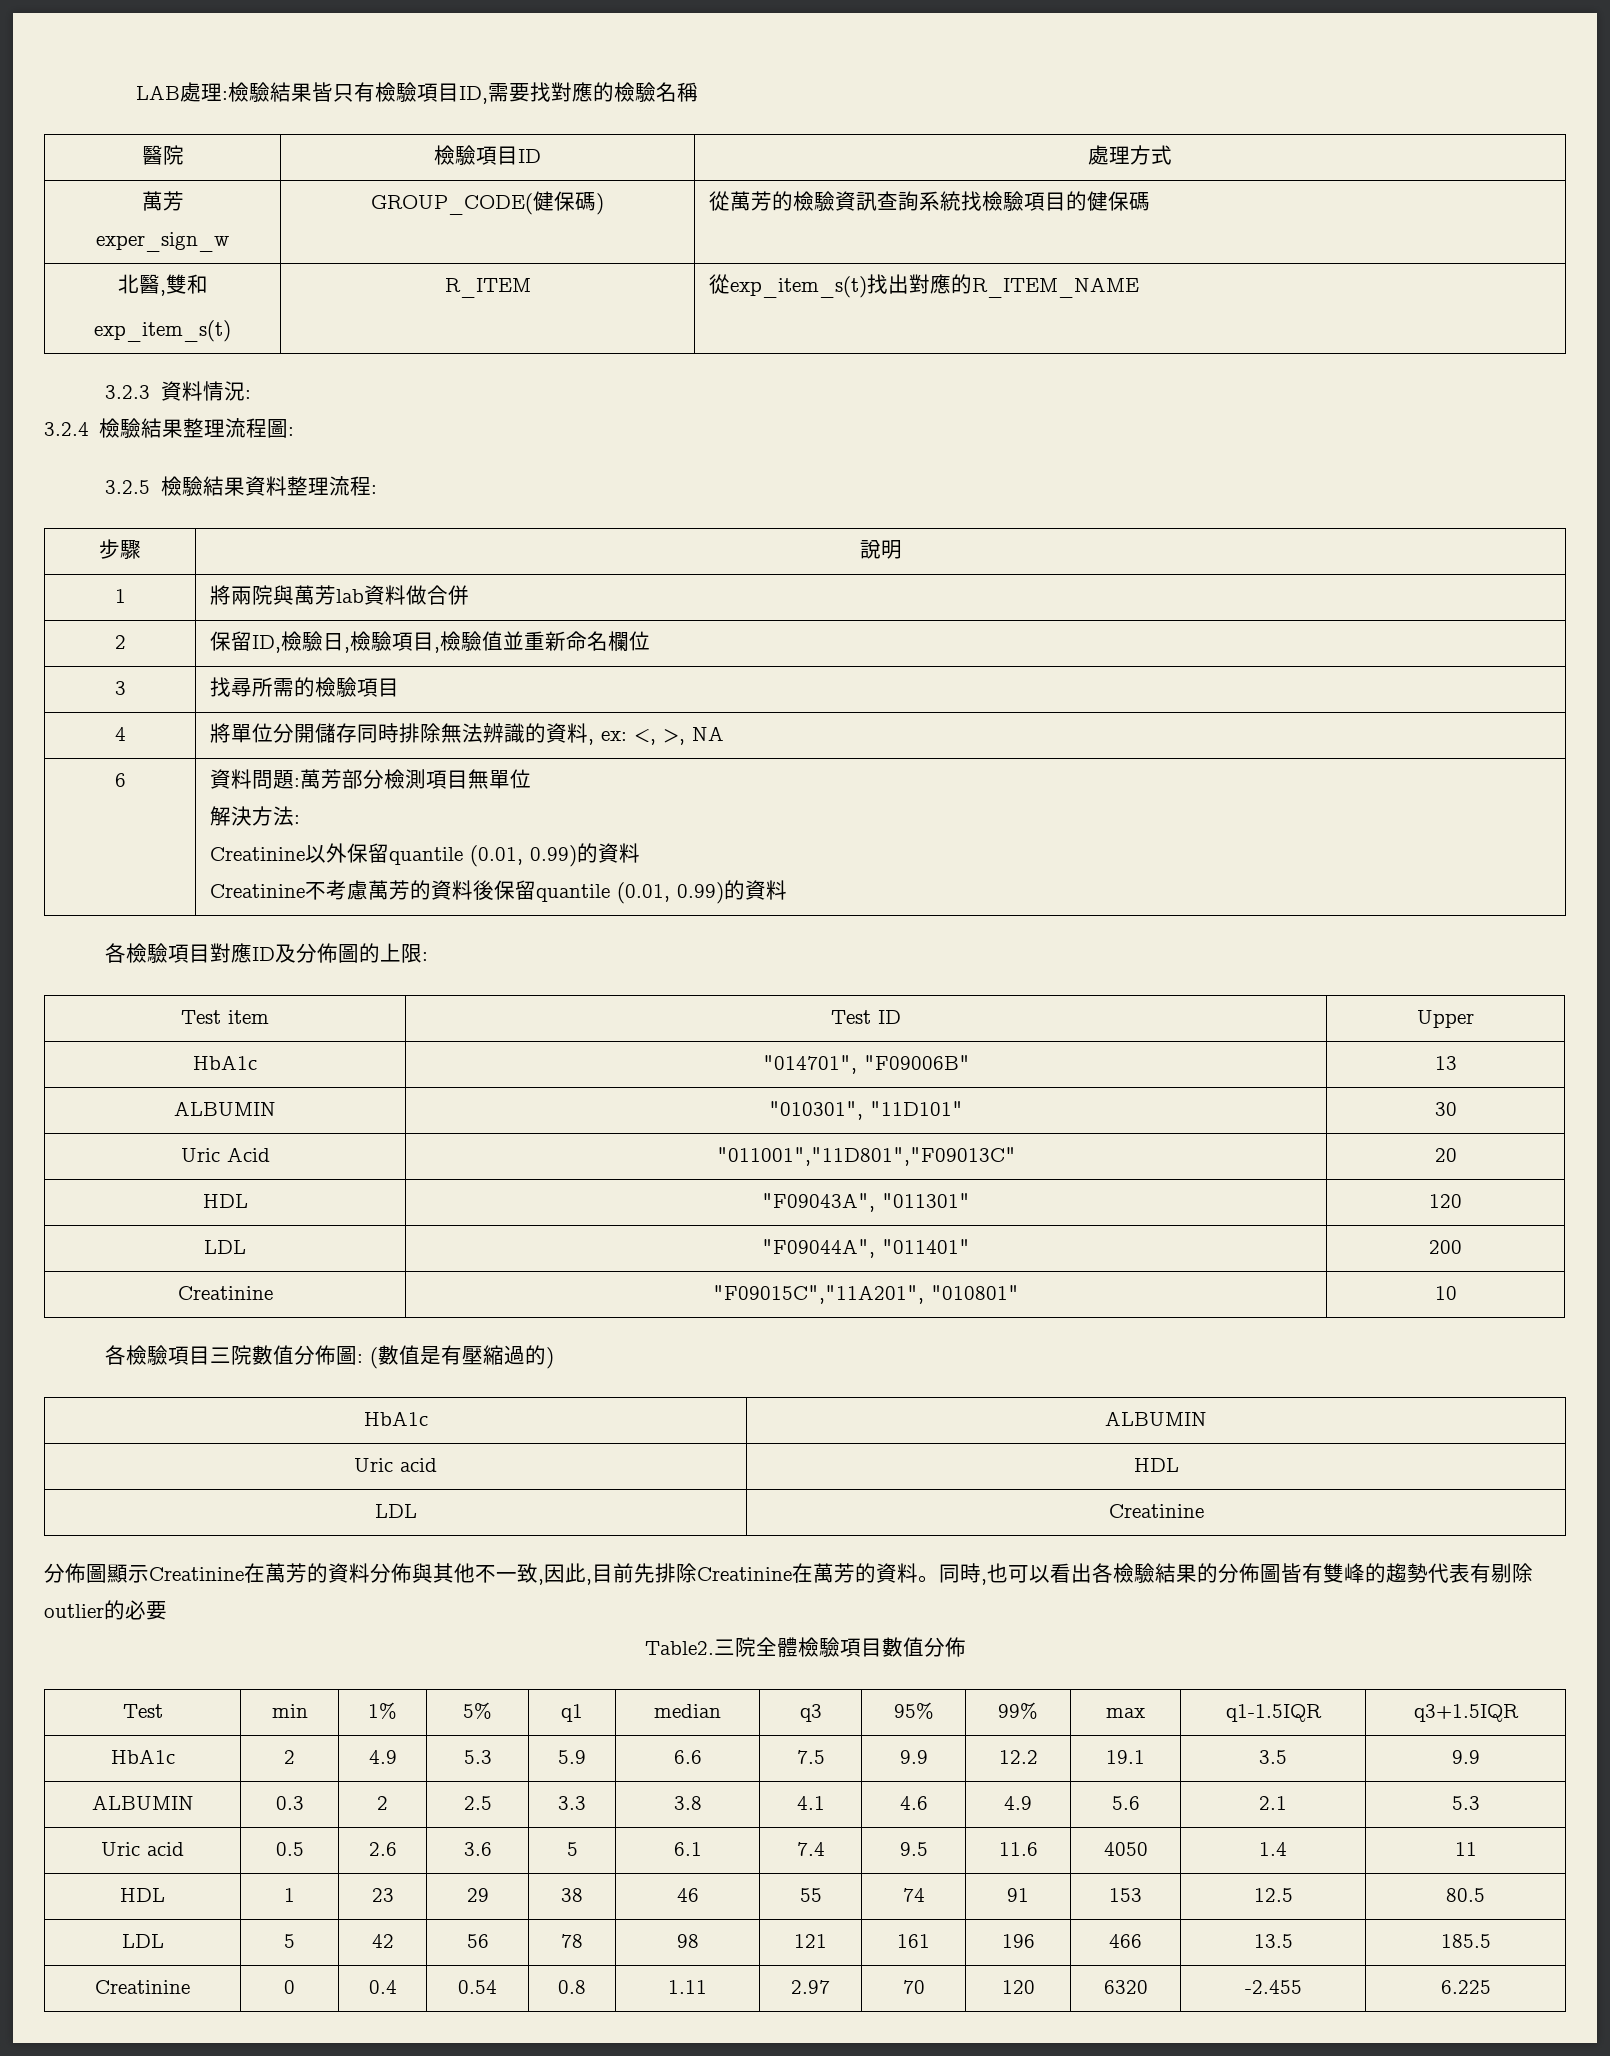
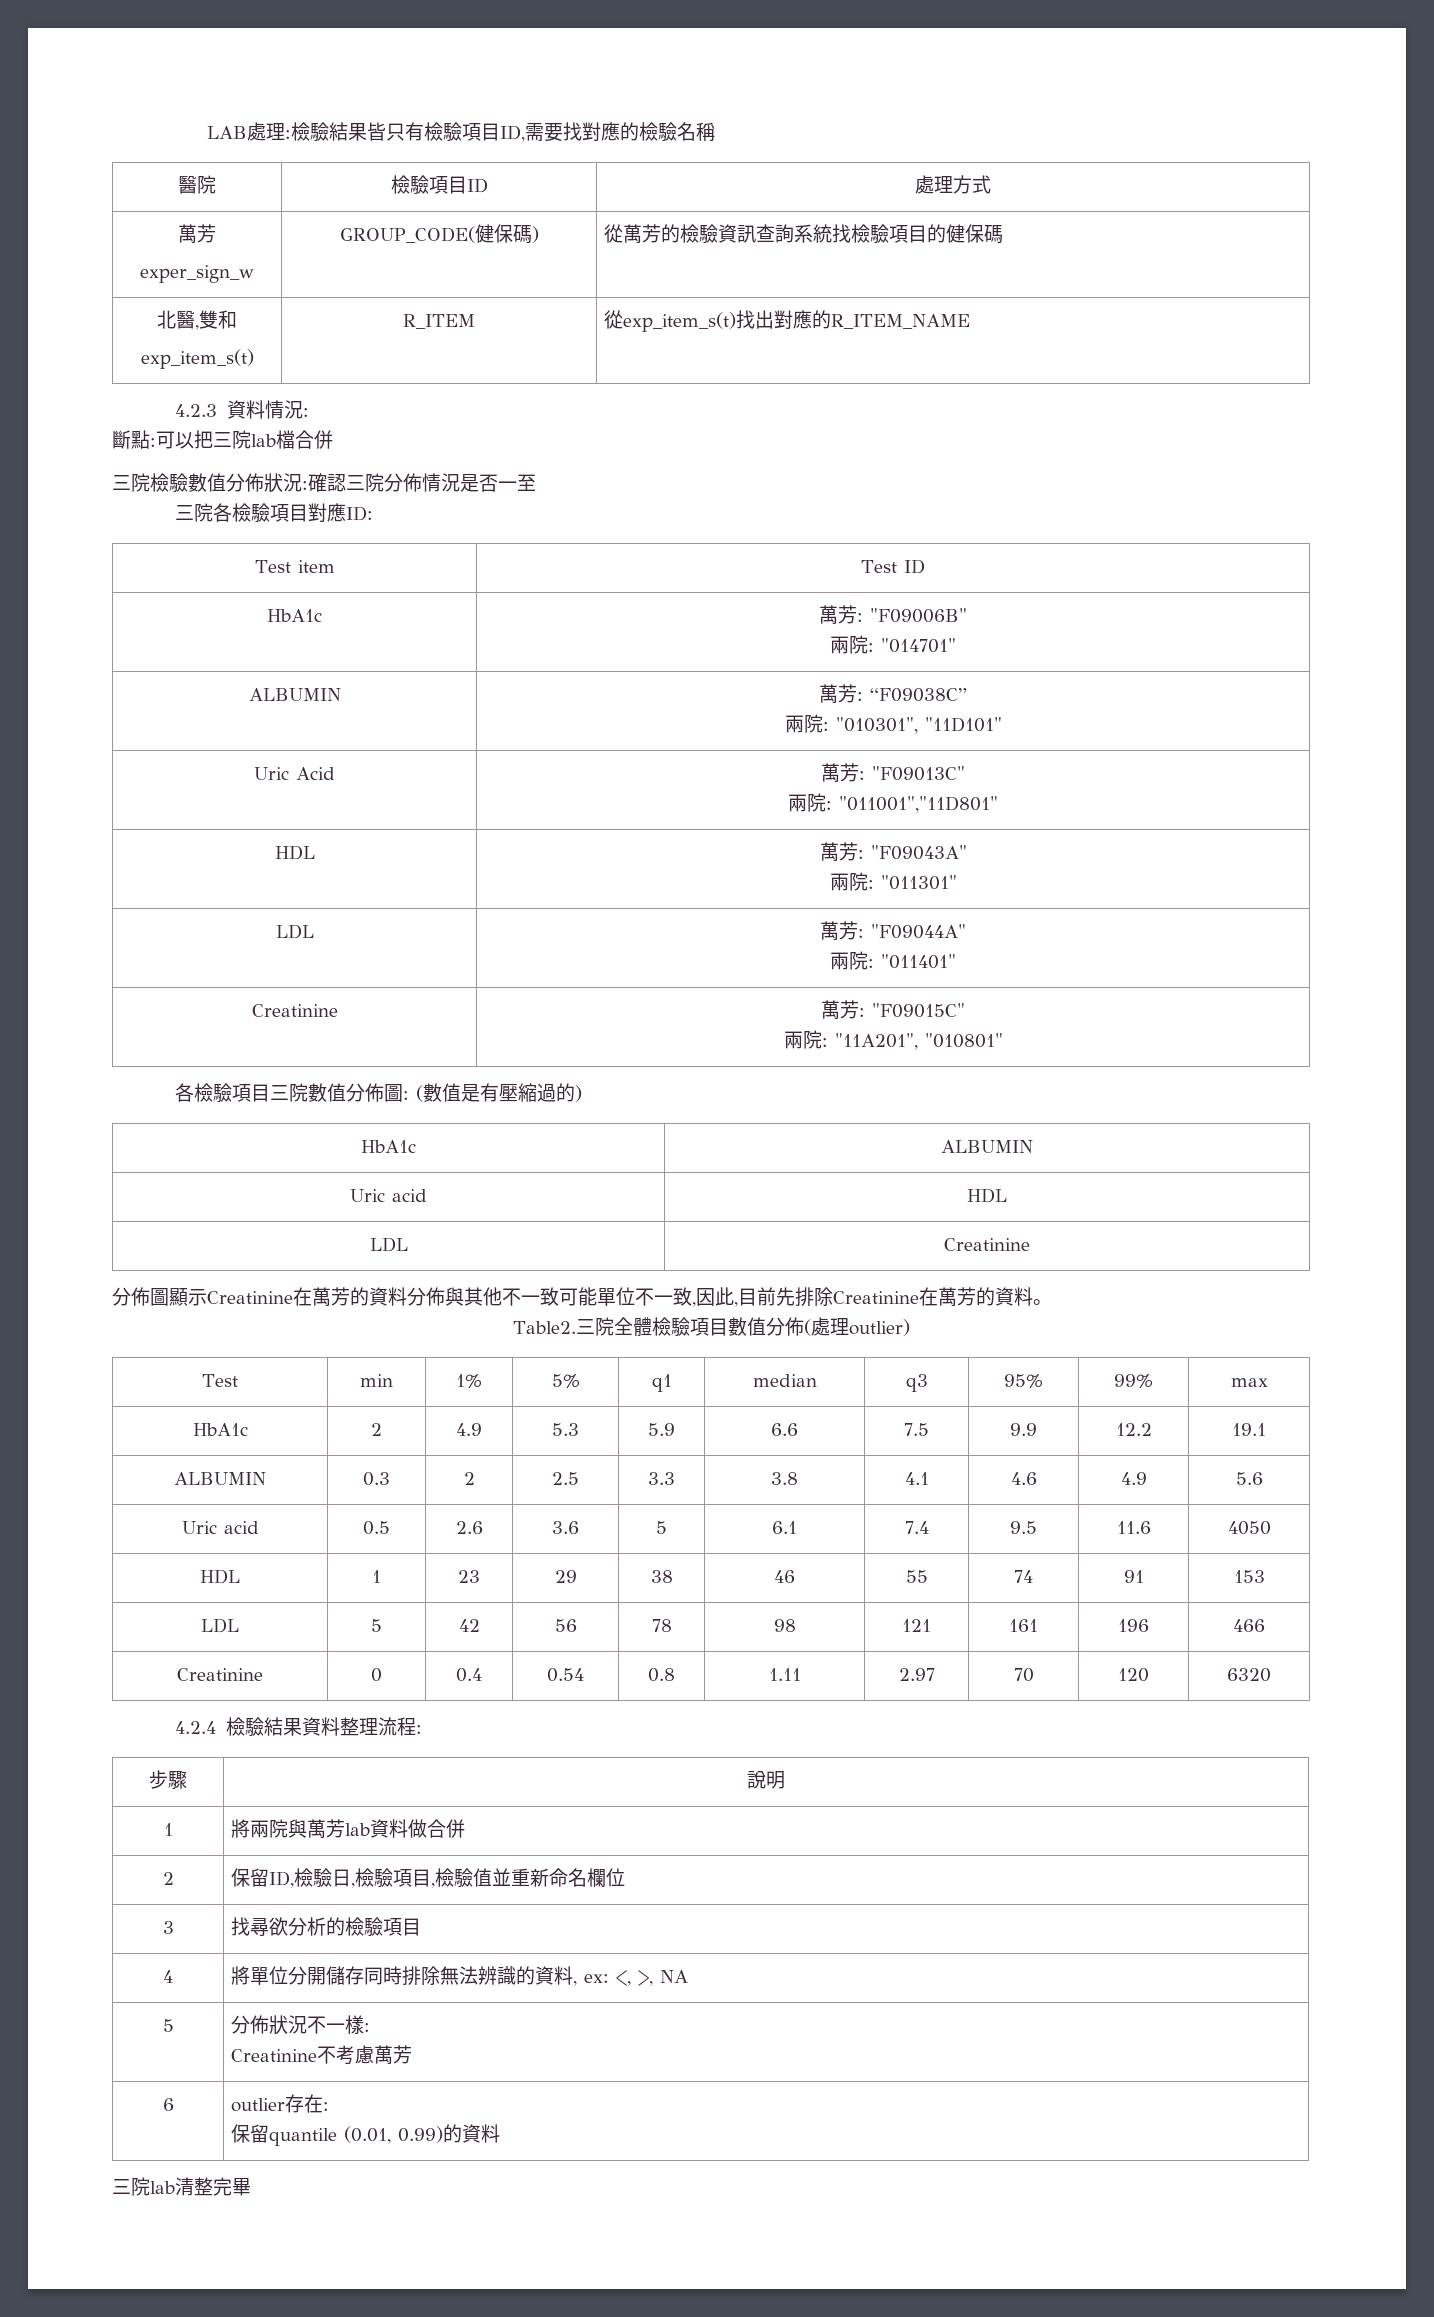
[105,385,151,399] 3.2.3 -> [175,404,218,417] 4.2.3
[44,418,295,439] [105,480,151,494] 3.2.4檢驗結果整理流程圖: // 3.2.5 -> [112,430,333,449] [112,473,536,493] [175,503,374,523] [254,560,335,573] [861,559,925,574] [267,609,322,622] [819,605,967,624] [830,635,956,654] [248,688,341,701] [819,684,967,703] [784,714,1002,734] [254,767,335,780] [821,763,965,782] [788,793,998,813] [274,845,315,860] [819,842,967,861] [829,872,957,891] [275,924,314,939] [820,921,966,940] [830,951,956,970] [251,1004,338,1017] [821,1000,965,1019] [783,1030,1003,1050] [175,1083,583,1103] [361,1140,416,1153] [941,1140,1033,1153] [350,1189,427,1202] [967,1188,1007,1203] [369,1237,408,1252] [944,1238,1030,1251] [112,1287,1052,1307] [512,1317,910,1337] [202,1374,239,1387] [360,1374,393,1387] [456,1374,482,1388] [551,1374,580,1388] [651,1374,672,1392] [752,1374,817,1387] [905,1374,928,1392] [1004,1374,1043,1388] [1114,1374,1153,1388] [1230,1378,1268,1387] [192,1423,248,1436] [371,1423,382,1436] [456,1423,482,1436] [552,1423,579,1436] [648,1423,675,1436] [771,1423,798,1436] [904,1423,929,1436] [1010,1423,1037,1436] [1115,1423,1152,1436] [1232,1423,1266,1436] [174,1472,266,1485] [363,1472,390,1486] [463,1472,475,1485] [552,1472,579,1485] [648,1472,675,1485] [771,1472,798,1485] [904,1472,929,1485] [1010,1472,1037,1485] [1120,1472,1147,1485] [1235,1472,1263,1485] [181,1521,259,1534] [363,1521,390,1535] [455,1521,483,1534] [552,1521,579,1534] [656,1521,667,1534] [772,1521,797,1534] [904,1521,929,1534] [1010,1521,1037,1534] [1116,1521,1151,1534] [1227,1521,1271,1535] [200,1569,240,1584] [372,1570,381,1583] [458,1570,480,1583] [554,1570,577,1583] [650,1570,673,1583] [774,1570,795,1583] [905,1570,928,1583] [1014,1570,1033,1583] [1123,1570,1144,1583] [1233,1570,1265,1583] [201,1618,239,1633] [371,1619,382,1632] [458,1619,480,1632] [554,1619,577,1632] [651,1619,672,1632] [773,1619,796,1632] [902,1619,931,1632] [1009,1619,1038,1632] [1118,1619,1149,1632] [1233,1619,1265,1632] [177,1668,263,1681] [371,1668,382,1682] [456,1668,482,1682] [547,1668,584,1682] [648,1668,675,1682] [768,1668,801,1681] [898,1668,935,1681] [1013,1668,1034,1682] [1118,1668,1149,1682] [1227,1668,1271,1682] [175,1721,217,1734] 斷點:可以把三院lab檔合併 // 三院檢驗數值分佈狀況:確認三院分佈情況是否一至 // 三院各檢驗項目對應ID: // Test item | Test ID // HbA1c | 萬芳: "F09006B" // 兩院: "014701" // ALBUMIN | 萬芳: “F09038C” // 兩院: "010301", "11D101" // Uric Acid | 萬芳: "F09013C" // 兩院: "011001","11D801" // HDL | 萬芳: "F09043A" // 兩院: "011301" // LDL | 萬芳: "F09044A" // 兩院: "011401" // Creatinine | 萬芳: "F09015C" // 兩院: "11A201", "010801" // 各檢驗項目三院數值分佈圖: (數值是有壓縮過的) // HbA1c | ALBUMIN // Uric acid | HDL // LDL | Creatinine // 分佈圖顯示Creatinine在萬芳的資料分佈與其他不一致可能單位不一致,因此,目前先排除Creatinine在萬芳的資料。 // Table2.三院全體檢驗項目數值分佈(處理outlier) // Test | min | 1% | 5% | q1 | median | q3 | 95% | 99% | max // HbA1c | 2 | 4.9 | 5.3 | 5.9 | 6.6 | 7.5 | 9.9 | 12.2 | 19.1 // ALBUMIN | 0.3 | 2 | 2.5 | 3.3 | 3.8 | 4.1 | 4.6 | 4.9 | 5.6 // Uric acid | 0.5 | 2.6 | 3.6 | 5 | 6.1 | 7.4 | 9.5 | 11.6 | 4050 // HDL | 1 | 23 | 29 | 38 | 46 | 55 | 74 | 91 | 153 // LDL | 5 | 42 | 56 | 78 | 98 | 121 | 161 | 196 | 466 // Creatinine | 0 | 0.4 | 0.54 | 0.8 | 1.11 | 2.97 | 70 | 120 | 6320 // 4.2.4
[251,677,294,697] 所需 -> [268,1917,326,1936] 欲分析
[114,773,126,787] [209,769,531,789] [209,806,300,826] [209,843,640,867] 6 | 資料問題:萬芳部分檢測項目無單位 // 解決方法: // Creatinine以外保留quantile (0.01, 0.99)的資料 -> [162,2019,174,2032] [230,2015,370,2035] 5 | 分佈狀況不一樣:
[409,880,787,904] [105,943,429,964] [181,1010,269,1024] [831,1010,901,1024] [1417,1010,1474,1028] [193,1055,257,1070] [762,1055,970,1074] [1434,1056,1457,1070] [174,1101,276,1116] [769,1101,963,1120] [1434,1102,1457,1116] [180,1147,270,1162] [716,1147,1016,1166] [1434,1148,1457,1162] [202,1194,248,1208] [762,1193,970,1212] [1429,1194,1462,1208] [204,1240,246,1254] [762,1239,970,1258] [1429,1240,1462,1254] [177,1286,273,1300] [713,1285,1019,1304] [1434,1286,1457,1300] [105,1345,555,1369] [363,1411,428,1426] [1105,1411,1207,1426] [354,1458,437,1472] [1133,1458,1179,1472] [374,1504,417,1518] [1108,1504,1204,1518] [44,1563,1533,1585] [44,1600,167,1620] [644,1637,966,1658] [122,1704,163,1718] [271,1704,308,1718] [368,1702,397,1719] [463,1702,492,1719] [561,1704,583,1722] [654,1704,721,1718] [799,1704,822,1722] [893,1702,934,1719] [998,1702,1038,1719] [1106,1708,1145,1718] [1225,1704,1322,1722] [1413,1704,1519,1722] [110,1749,175,1764] [284,1750,295,1764] [368,1750,397,1764] [463,1750,492,1764] [558,1750,586,1764] [673,1750,702,1764] [796,1750,825,1764] [899,1750,928,1764] [998,1750,1038,1764] [1106,1750,1145,1764] [1259,1750,1287,1764] [1451,1750,1480,1764] [91,1795,194,1810] [275,1796,304,1810] [377,1796,388,1810] [463,1796,492,1810] [558,1796,586,1810] [673,1796,702,1810] [796,1796,825,1810] [899,1796,928,1810] [1004,1796,1032,1810] [1111,1796,1140,1810] [1259,1796,1287,1810] [1451,1796,1480,1810] [101,1842,184,1856] [275,1842,304,1856] [368,1842,397,1856] [463,1842,492,1856] [566,1842,578,1856] [673,1842,702,1856] [796,1842,825,1856] [899,1842,928,1856] [998,1842,1038,1856] [1103,1842,1148,1856] [1259,1842,1287,1856] [1454,1842,1477,1856] [120,1888,165,1902] [284,1888,295,1902] [371,1888,394,1902] [466,1888,489,1902] [561,1888,583,1902] [676,1888,699,1902] [799,1888,822,1902] [902,1888,925,1902] [1007,1888,1029,1902] [1109,1888,1142,1902] [1253,1888,1293,1902] [1446,1888,1485,1902] [121,1934,164,1948] [284,1934,295,1948] [371,1934,394,1948] [466,1934,489,1948] [561,1934,583,1948] [676,1934,699,1948] [794,1934,827,1948] [897,1934,930,1948] [1001,1934,1035,1948] [1109,1934,1142,1948] [1253,1934,1293,1948] [1440,1934,1491,1948] [95,1980,190,1994] [284,1980,295,1994] [368,1980,397,1994] [458,1980,497,1994] [558,1980,586,1994] [668,1980,707,1994] [791,1980,830,1994] [902,1980,925,1994] [1001,1980,1035,1994] [1103,1980,1148,1994] [1244,1980,1302,1994] [1440,1980,1491,1994] 的資料後保留quantile (0.01, 0.99)的資料 // 各檢驗項目對應ID及分佈圖的上限: // Test item | Test ID | Upper // HbA1c | "014701", "F09006B" | 13 // ALBUMIN | "010301", "11D101" | 30 // Uric Acid | "011001","11D801","F09013C" | 20 // HDL | "F09043A", "011301" | 120 // LDL | "F09044A", "011401" | 200 // Creatinine | "F09015C","11A201", "010801" | 10 // 各檢驗項目三院數值分佈圖: (數值是有壓縮過的) // HbA1c | ALBUMIN // Uric acid | HDL // LDL | Creatinine // 分佈圖顯示Creatinine在萬芳的資料分佈與其他不一致,因此,目前先排除Creatinine在萬芳的資料。同時,也可以看出各檢驗結果的分佈圖皆有雙峰的趨勢代表有剔除outlier的必要 // Table2.三院全體檢驗項目數值分佈 // Test | min | 1% | 5% | q1 | median | q3 | 95% | 99% | max | q1-1.5IQR | q3+1.5IQR // HbA1c | 2 | 4.9 | 5.3 | 5.9 | 6.6 | 7.5 | 9.9 | 12.2 | 19.1 | 3.5 | 9.9 // ALBUMIN | 0.3 | 2 | 2.5 | 3.3 | 3.8 | 4.1 | 4.6 | 4.9 | 5.6 | 2.1 | 5.3 // Uric acid | 0.5 | 2.6 | 3.6 | 5 | 6.1 | 7.4 | 9.5 | 11.6 | 4050 | 1.4 | 11 // HDL | 1 | 23 | 29 | 38 | 46 | 55 | 74 | 91 | 153 | 12.5 | 80.5 // LDL | 5 | 42 | 56 | 78 | 98 | 121 | 161 | 196 | 466 | 13.5 | 185.5 // Creatinine | 0 | 0.4 | 0.54 | 0.8 | 1.11 | 2.97 | 70 | 120 | 6320 | -2.455 | 6.225 -> [162,2098,174,2111] [230,2094,329,2113] [230,2124,500,2146] [112,2177,251,2196] // 6 | outlier存在: // 保留quantile (0.01, 0.99)的資料 // 三院lab清整完畢

